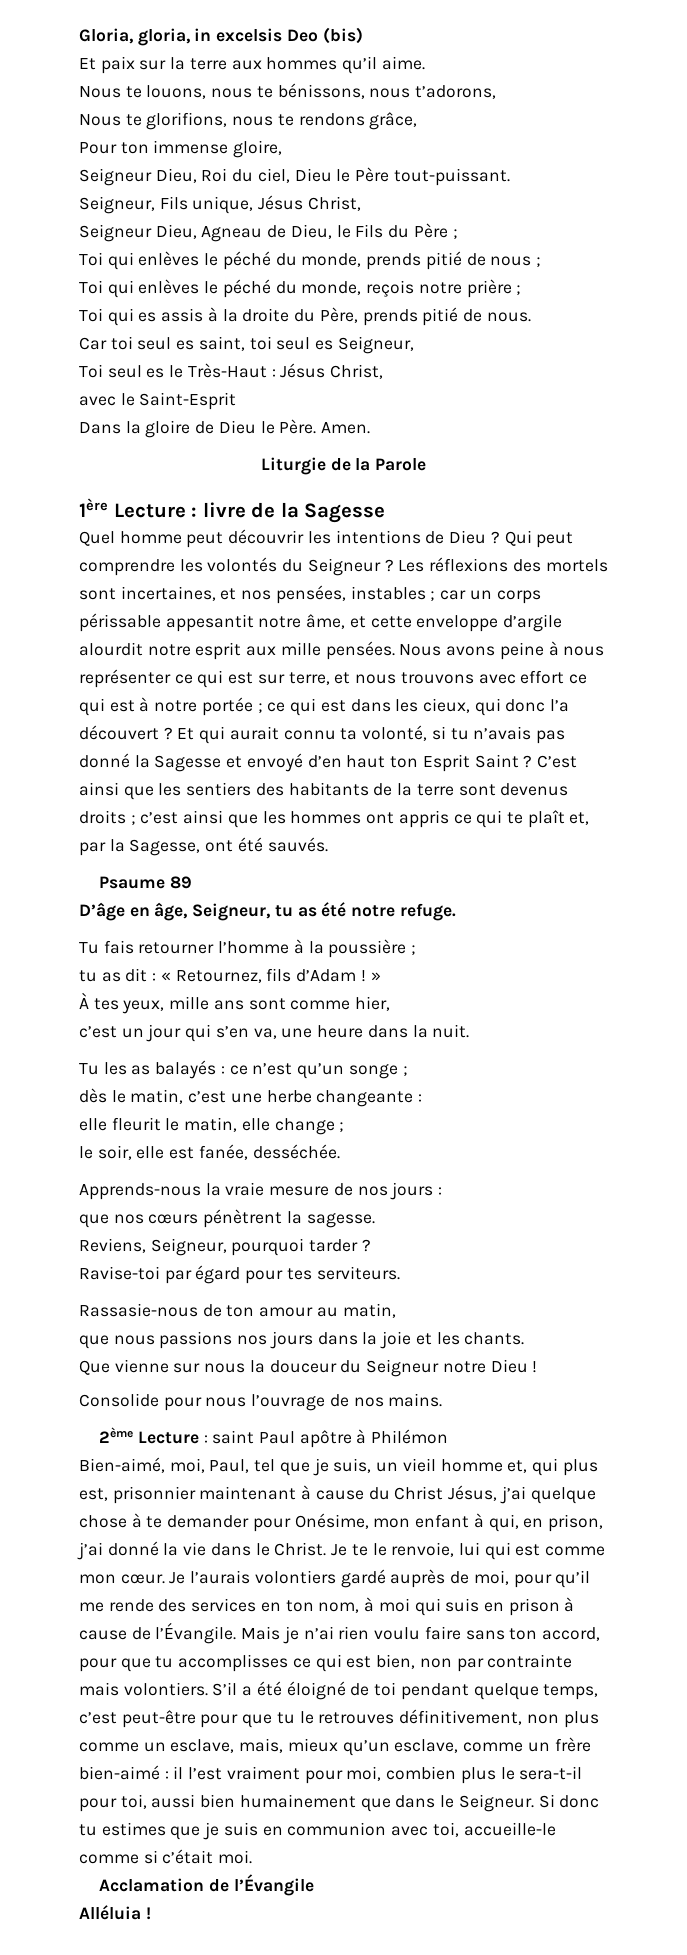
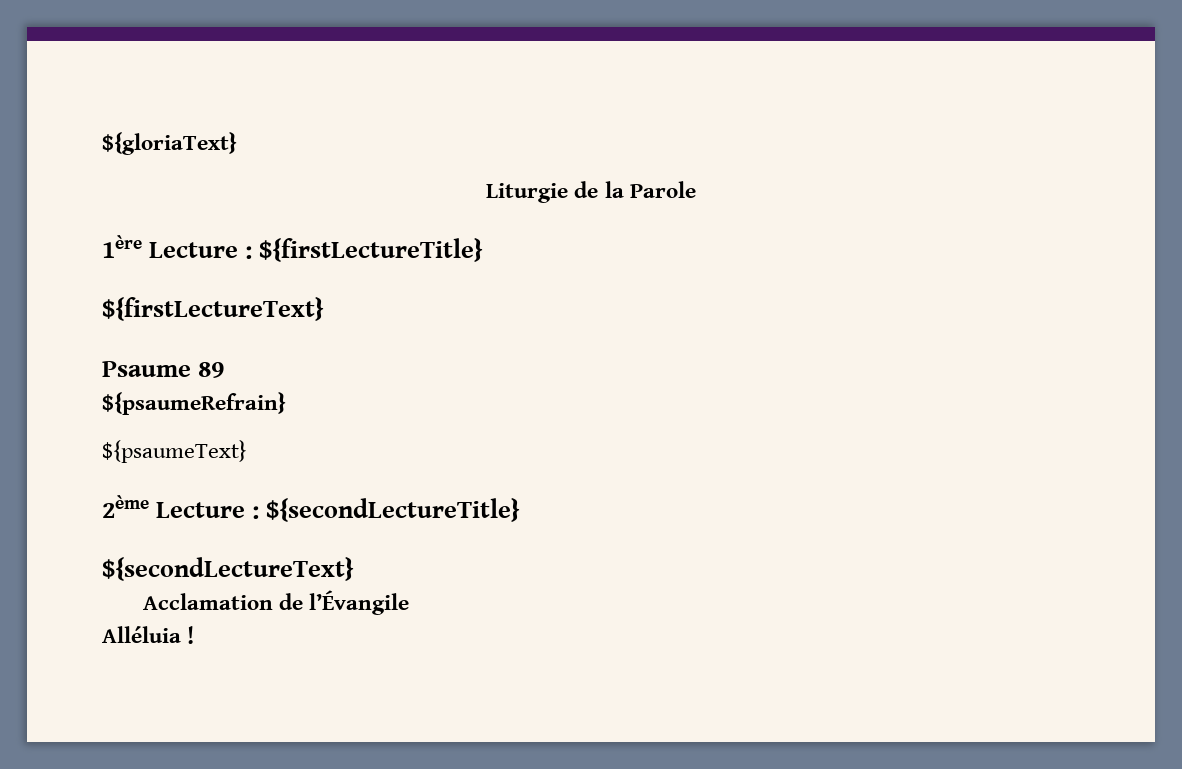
[79,27,363,46] [79,56,425,74] [79,83,497,99] [79,112,418,130] [79,140,283,158] [79,167,510,186] [79,195,361,214] [79,223,458,242] [79,251,541,270] [79,279,522,298] [79,307,531,326] [79,336,414,354] [79,363,384,379] [79,392,237,410] [79,419,371,438] Gloria, gloria, in excelsis Deo (bis) // Et paix sur la terre aux hommes qu’il aime. // Nous te louons, nous te bénissons, nous t’adorons, // Nous te glorifions, nous te rendons grâce, // Pour ton immense gloire, // Seigneur Dieu, Roi du ciel, Dieu le Père tout-puissant. // Seigneur, Fils unique, Jésus Christ, // Seigneur Dieu, Agneau de Dieu, le Fils du Père ; // Toi qui enlèves le péché du monde, prends pitié de nous ; // Toi qui enlèves le péché du monde, reçois notre prière ; // Toi qui es assis à la droite du Père, prends pitié de nous. // Car toi seul es saint, toi seul es Seigneur, // Toi seul es le Très-Haut : Jésus Christ, // avec le Saint-Esprit // Dans la gloire de Dieu le Père. Amen. -> [102,132,237,155] ${gloriaText}
[202,502,386,523] [79,529,574,548] [79,557,608,576] [79,585,541,604] [79,613,563,632] [79,641,605,660] [79,669,587,688] [79,697,570,716] [79,725,565,744] [79,753,577,772] [79,782,569,800] [79,810,590,828] [79,837,328,856] [99,876,192,889] [79,902,456,921] [79,939,417,958] [79,968,381,983] [79,992,391,1014] [79,1024,470,1042] [79,1060,408,1079] [79,1088,423,1107] [79,1117,345,1135] [79,1144,340,1160] [79,1182,443,1200] [79,1209,375,1228] [79,1238,371,1256] [79,1265,400,1284] [79,1303,396,1318] [79,1331,525,1349] [79,1359,538,1377] [79,1393,443,1411] [99,1427,449,1448] [79,1457,598,1476] [79,1485,596,1504] [79,1513,603,1532] [77,1541,606,1560] [79,1569,591,1588] [79,1597,575,1616] [79,1622,600,1644] [79,1654,573,1672] [79,1681,599,1700] [79,1709,599,1728] [79,1737,591,1756] [79,1765,583,1784] [79,1794,600,1812] [79,1822,556,1840] [79,1849,253,1864] livre de la Sagesse // Quel homme peut découvrir les intentions de Dieu ? Qui peut comprendre les volontés du Seigneur ? Les réflexions des mortels sont incertaines, et nos pensées, instables ; car un corps périssable appesantit notre âme, et cette enveloppe d’argile alourdit notre esprit aux mille pensées. Nous avons peine à nous représenter ce qui est sur terre, et nous trouvons avec effort ce qui est à notre portée ; ce qui est dans les cieux, qui donc l’a découvert ? Et qui aurait connu ta volonté, si tu n’avais pas donné la Sagesse et envoyé d’en haut ton Esprit Saint ? C’est ainsi que les sentiers des habitants de la terre sont devenus droits ; c’est ainsi que les hommes ont appris ce qui te plaît et, par la Sagesse, ont été sauvés. // Psaume 89 // D’âge en âge, Seigneur, tu as été notre refuge. // Tu fais retourner l’homme à la poussière ; // tu as dit : « Retournez, fils d’Adam ! » // À tes yeux, mille ans sont comme hier, // c’est un jour qui s’en va, une heure dans la nuit. // Tu les as balayés : ce n’est qu’un songe ; // dès le matin, c’est une herbe changeante : // elle fleurit le matin, elle change ; // le soir, elle est fanée, desséchée. // Apprends-nous la vraie mesure de nos jours : // que nos cœurs pénètrent la sagesse. // Reviens, Seigneur, pourquoi tarder ? // Ravise-toi par égard pour tes serviteurs. // Rassasie-nous de ton amour au matin, // que nous passions nos jours dans la joie et les chants. // Que vienne sur nous la douceur du Seigneur notre Dieu ! // Consolide pour nous l’ouvrage de nos mains. // 2ème Lecture : saint Paul apôtre à Philémon // Bien-aimé, moi, Paul, tel que je suis, un vieil homme et, qui plus est, prisonnier maintenant à cause du Christ Jésus, j’ai quelque chose à te demander pour Onésime, mon enfant à qui, en prison, j’ai donné la vie dans le Christ. Je te le renvoie, lui qui est comme mon cœur. Je l’aurais volontiers gardé auprès de moi, pour qu’il me rende des services en ton nom, à moi qui suis en prison à cause de l’Évangile. Mais je n’ai rien voulu faire sans ton accord, pour que tu accomplisses ce qui est bien, non par contrainte mais volontiers. S’il a été éloigné de toi pendant quelque temps, c’est peut-être pour que tu le retrouves définitivement, non plus comme un esclave, mais, mieux qu’un esclave, comme un frère bien-aimé : il l’est vraiment pour moi, combien plus le sera-t-il pour toi, aussi bien humainement que dans le Seigneur. Si donc tu estimes que je suis en communion avec toi, accueille-le comme si c’était moi. -> [259,238,484,262] [102,297,324,321] [102,361,225,378] [102,392,286,415] [102,440,247,463] [102,495,521,522] [102,557,354,581] ${firstLectureTitle} // ${firstLectureText} // Psaume 89 // ${psaumeRefrain} // ${psaumeText} // 2ème Lecture : ${secondLectureTitle} // ${secondLectureText}

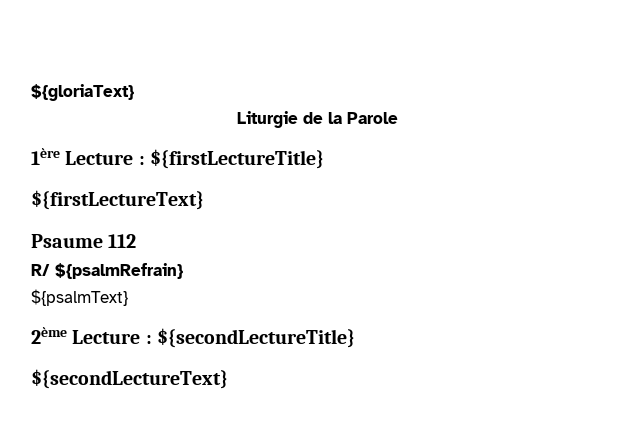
[198,362,225,378] [102,392,286,415] [102,440,247,463] 89 // ${psaumeRefrain} // ${psaumeText} -> [108,234,137,248] [31,263,183,279] [31,289,128,306] 112 // R/ ${psalmRefrain} // ${psalmText}
[142,590,410,615] [102,626,195,644] // Acclamation de l’Évangile // Alléluia ! -> (228, 379) none

